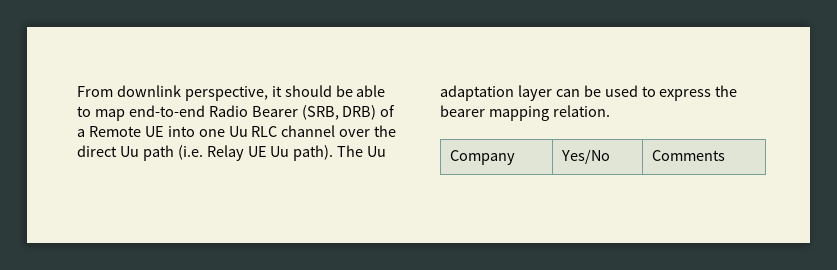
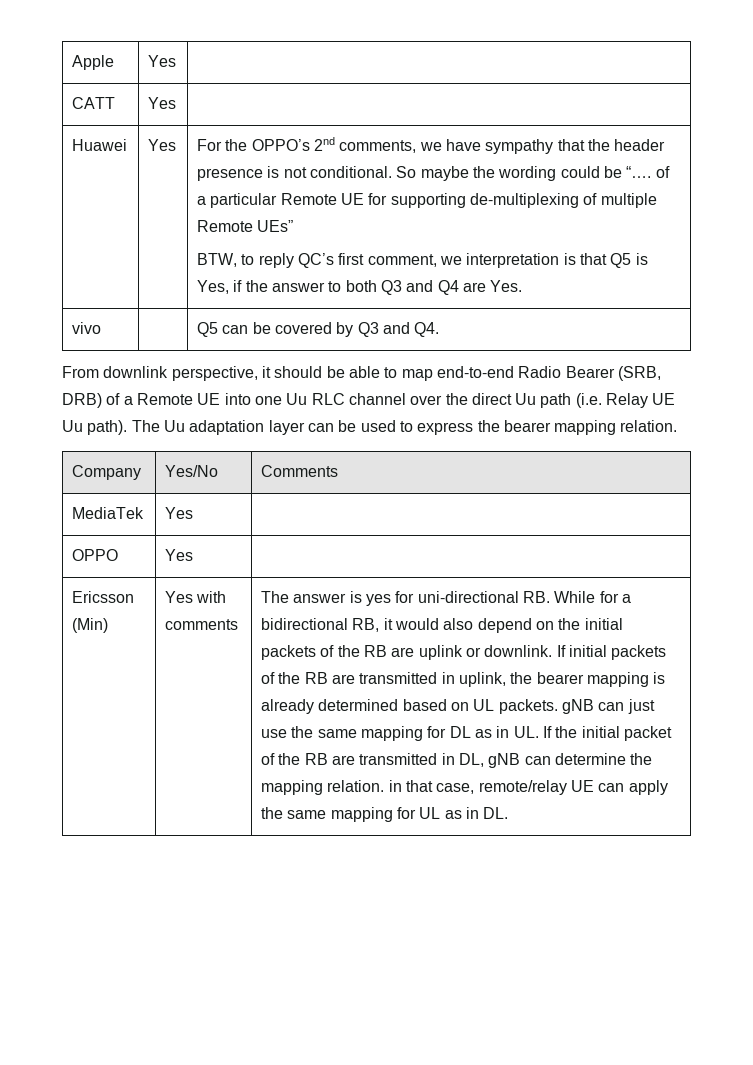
(77, 91) none -> [72,55,115,70] [148,55,177,67] [72,97,116,109] [148,97,177,109] [72,139,128,151] [148,139,177,151] [197,137,666,154] [197,166,670,181] [197,193,657,208] [197,220,294,232] [197,253,648,268] [197,280,523,295] [72,322,102,334] [197,322,440,337] Apple | Yes | // CATT | Yes | // Huawei | Yes | For the OPPO’s 2nd comments, we have sympathy that the header presence is not conditional. So maybe the wording could be “…. of a particular Remote UE for supporting de-multiplexing of multiple Remote UEs” // BTW, to reply QC’s first comment, we interpretation is that Q5 is Yes, if the answer to both Q3 and Q4 are Yes. // vivo | | Q5 can be covered by Q3 and Q4. //
(726, 155) none -> [72,507,145,519] [165,507,194,519] [72,549,119,561] [165,549,194,561] [72,591,135,603] [72,618,109,633] [165,591,227,603] [165,619,239,630] [261,591,631,606] [261,618,623,633] [261,645,667,660] [261,672,666,687] [261,699,655,714] [261,726,672,741] [261,753,653,768] [261,780,668,795] [261,807,509,822] // MediaTek | Yes | // OPPO | Yes | // Ericsson (Min) | Yes with comments | The answer is yes for uni-directional RB. While for a bidirectional RB, it would also depend on the initial packets of the RB are uplink or downlink. If initial packets of the RB are transmitted in uplink, the bearer mapping is already determined based on UL packets. gNB can just use the same mapping for DL as in UL. If the initial packet of the RB are transmitted in DL, gNB can determine the mapping relation. in that case, remote/relay UE can apply the same mapping for UL as in DL.

